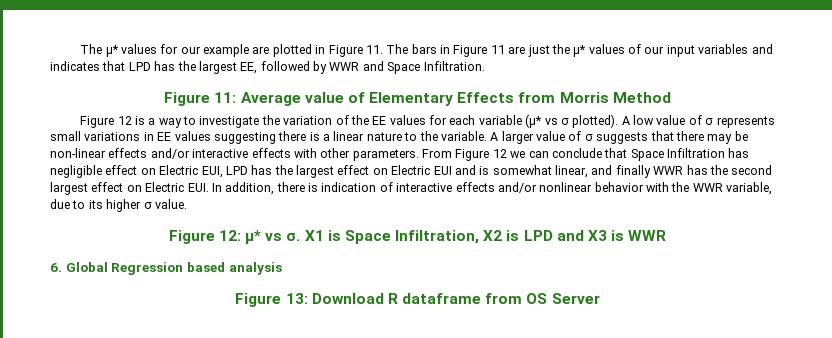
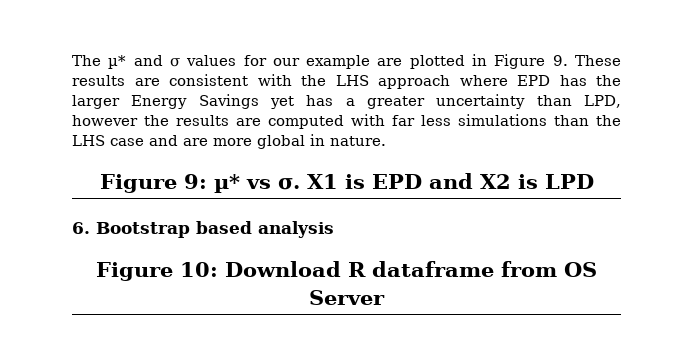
(119, 51) none -> [133,55,180,67] and σ
[365,44,773,57] [50,61,485,74] [164,92,671,106] [80,114,775,128] [50,131,748,144] [50,148,750,161] [50,165,773,178] [50,182,773,195] [50,199,187,212] [168,230,241,244] 11. The bars in Figure 11 are just the µ* values of our input variables and indicates that LPD has the largest EE, followed by WWR and Space Infiltration. // Figure 11: Average value of Elementary Effects from Morris Method // Figure 12 is a way to investigate the variation of the EE values for each variable (µ* vs σ plotted). A low value of σ represents small variations in EE values suggesting there is a linear nature to the variable. A larger value of σ suggests that there may be non-linear effects and/or interactive effects with other parameters. From Figure 12 we can conclude that Space Infiltration has negligible effect on Electric EUI, LPD has the largest effect on Electric EUI and is somewhat linear, and finally WWR has the second largest effect on Electric EUI. In addition, there is indication of interactive effects and/or nonlinear behavior with the WWR variable, due to its higher σ value. // Figure 12: -> [552,55,622,66] [72,74,621,89] [72,94,621,109] [72,114,621,129] [72,134,386,149] [99,174,207,193] 9. These results are consistent with the LHS approach where EPD has the larger Energy Savings yet has a greater uncertainty than LPD, however the results are computed with far less simulations than the LHS case and are more global in nature. // Figure 9:
[344,230,480,244] Space Infiltration, -> [371,173,473,189] EPD and
[556,230,667,241] and X3 is WWR -> (594, 181) none
[65,262,184,275] Global Regression -> [96,222,190,238] Bootstrap
[285,293,308,304] 13: -> [180,262,218,277] 10:

